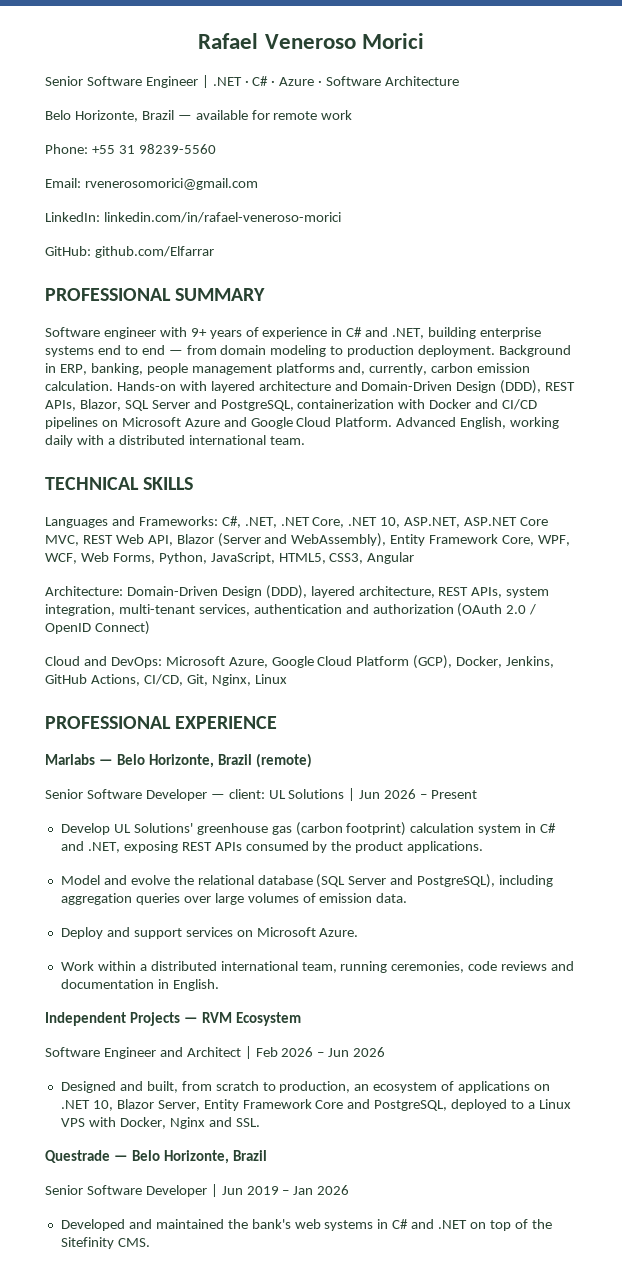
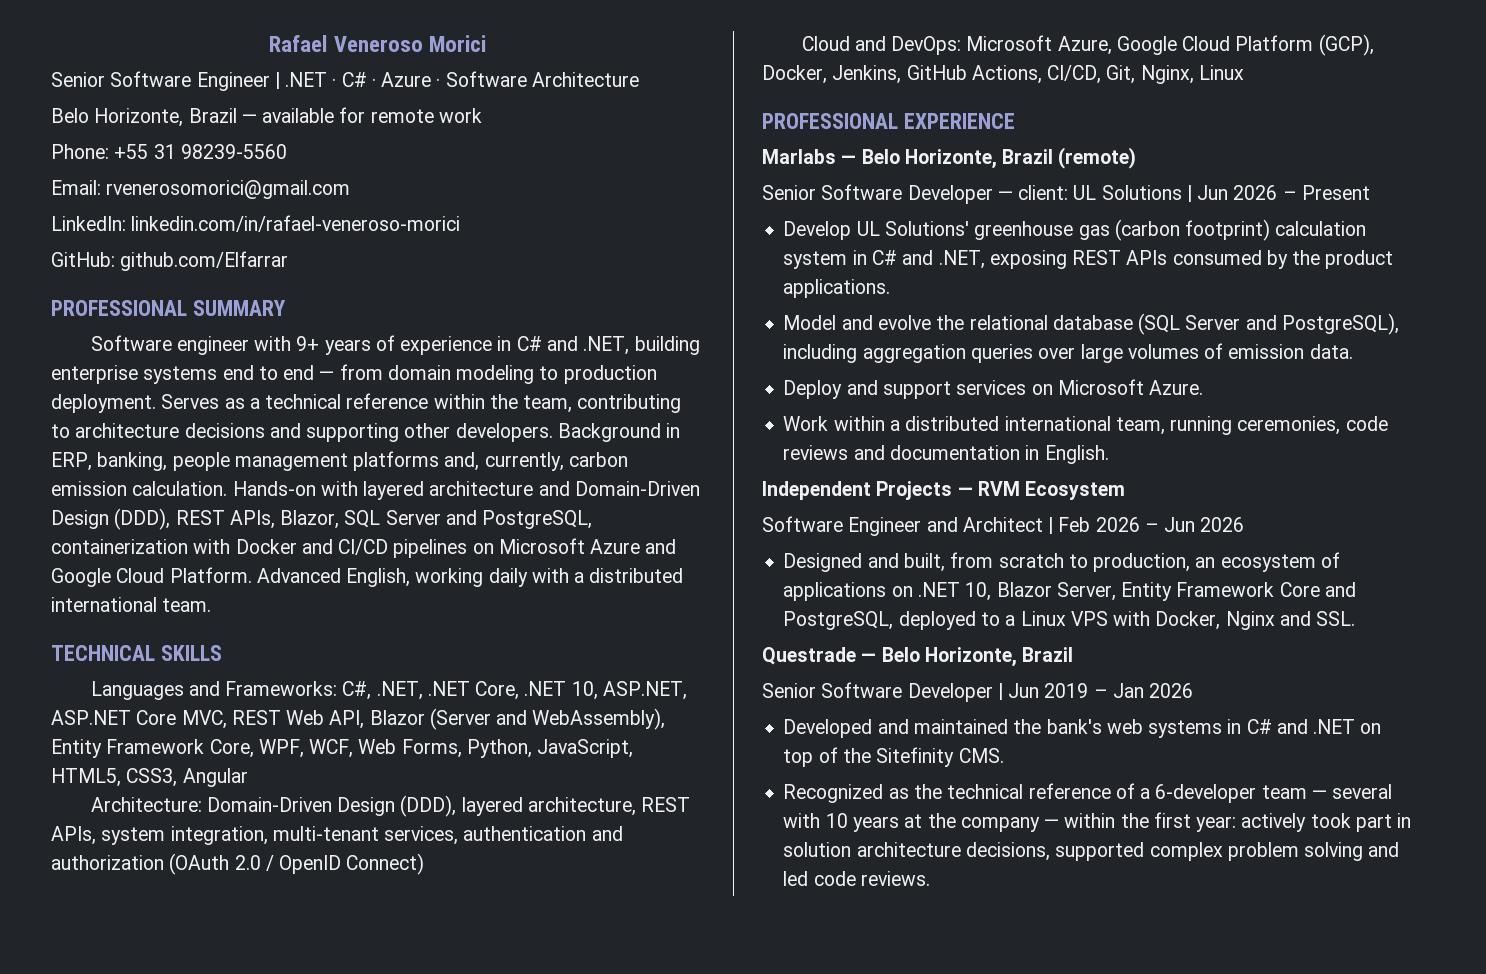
(496, 351) none -> [161,393,682,413] [51,423,553,442] Serves as a technical reference within the team, contributing to architecture decisions and supporting other developers.
(150, 1242) none -> [783,783,1393,803] [783,812,1412,832] [783,842,1400,861] [783,871,930,886] // Recognized as the technical reference of a 6-developer team — several with 10 years at the company — within the first year: actively took part in solution architecture decisions, supported complex problem solving and led code reviews.

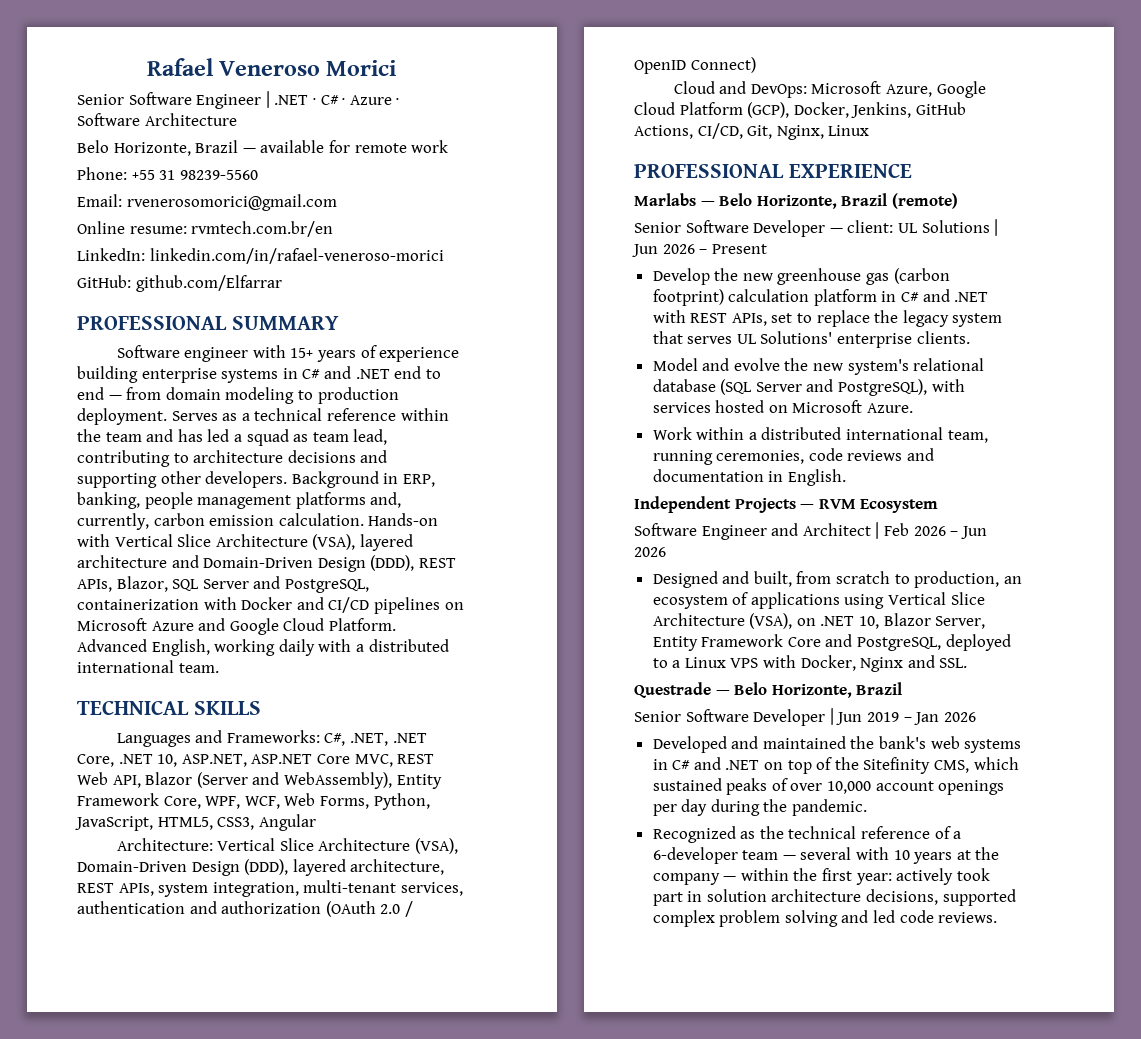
(351, 189) none -> [77,221,334,237] // Online resume: rvmtech.com.br/en
[296,336,320,351] 9+ -> [290,348,314,358] 15+
[497,336,700,355] [51,365,218,384] in C# and .NET, building enterprise systems -> [77,366,390,383] building enterprise systems in C# and .NET
[523,395,573,413] team, -> [105,429,388,446] team and has led a squad as team lead,
(358, 488) none -> [114,534,356,550] Vertical Slice Architecture (VSA),
(202, 804) none -> [217,838,458,854] Vertical Slice Architecture (VSA),
[856,221,969,236] UL Solutions' -> [714,268,773,281] the new
[783,250,1394,269] [783,279,891,298] system in C# and .NET, exposing REST APIs consumed by the product applications. -> [813,289,989,306] [652,310,1003,327] [652,331,970,348] platform in C# and .NET with REST APIs, set to replace the legacy system that serves UL Solutions' enterprise clients.
(965, 322) none -> [813,359,909,375] new system's
[783,343,1353,363] [783,380,1027,399] including aggregation queries over large volumes of emission data. // Deploy and support services -> [931,379,965,392] [652,400,765,413] with services hosted
(887, 591) none -> [844,592,985,609] [652,613,793,629] using Vertical Slice Architecture (VSA),
[958,748,1004,763] CMS. -> [934,757,1019,773] [652,778,1005,795] [652,799,868,816] CMS, which sustained peaks of over 10,000 account openings per day during the pandemic.

